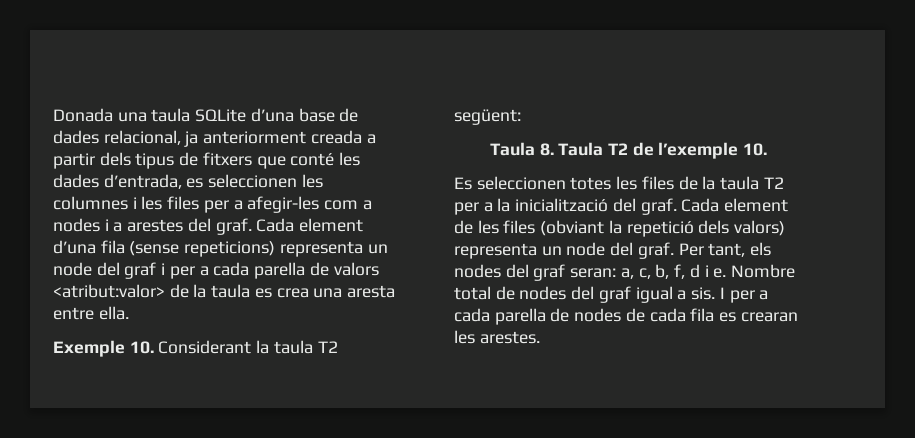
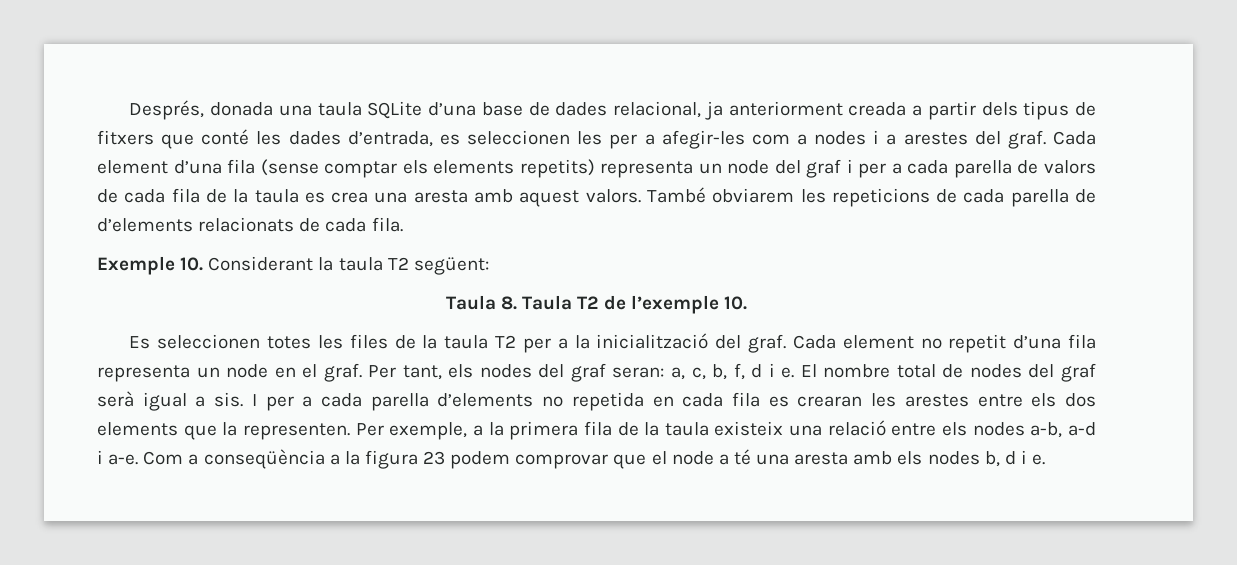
[53,108,113,122] Donada -> [129,100,274,120] Després, donada
[53,196,200,210] columnes i les files -> (603, 138) none
[184,241,276,257] repeticions) -> [324,159,595,178] comptar els elements repetits)
[53,284,165,298] <atribut:valor> -> [97,188,200,203] de cada fila
[53,306,129,320] entre ella. -> [474,187,1096,207] [97,217,403,232] amb aquest valors. També obviarem les repeticions de cada parella de d’elements relacionats de cada fila.
[454,220,786,237] [454,242,634,259] de les files (obviant la repetició dels valors) representa un node del -> [920,334,1096,353] [97,364,318,382] no repetit d’una fila representa un node en el
[730,264,795,278] Nombre -> [800,364,891,378] El nombre
(631, 294) none -> [97,391,134,407] serà
[550,308,645,322] de nodes de -> [437,392,674,411] d’elements no repetida en
[479,331,540,344] arestes. -> [904,393,1096,407] [97,420,1096,440] [97,449,1046,469] arestes entre els dos elements que la representen. Per exemple, a la primera fila de la taula existeix una relació entre els nodes a-b, a-d i a-e. Com a conseqüència a la figura 23 podem comprovar que el node a té una aresta amb els nodes b, d i e.

